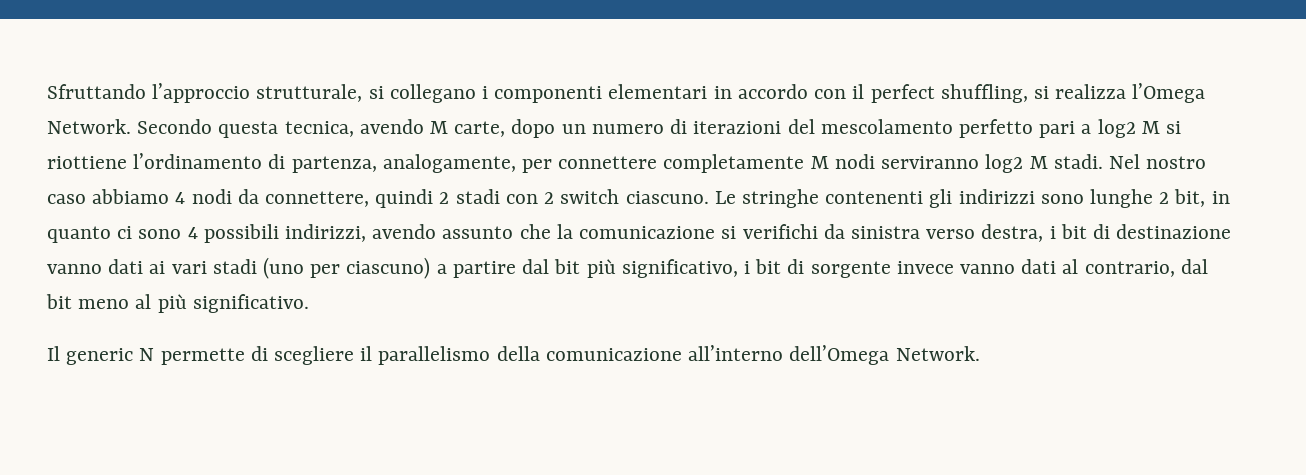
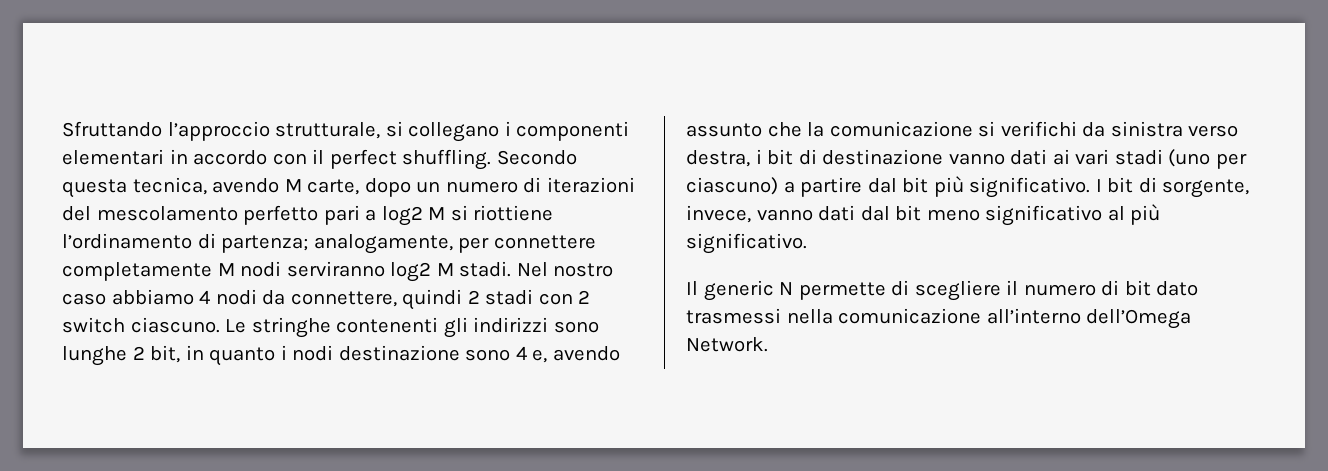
[940,83,1206,103] [47,119,131,134] shuffling, si realizza l’Omega Network. -> [402,149,492,170] shuffling.
[291,156,377,173] partenza, -> [221,235,309,253] partenza;
[117,224,367,243] ci sono 4 possibili indirizzi, -> [280,345,548,363] i nodi destinazione sono 4 e,
[621,259,1175,278] significativo, i bit di sorgente invece vanno dati al contrario, -> [969,177,1250,198] [686,205,856,223] significativo. I bit di sorgente, invece, vanno dati
(130, 304) none -> [985,205,1103,226] significativo
[378,346,540,365] parallelismo della -> [1023,280,1199,296] [686,308,833,324] numero di bit dato trasmessi nella

